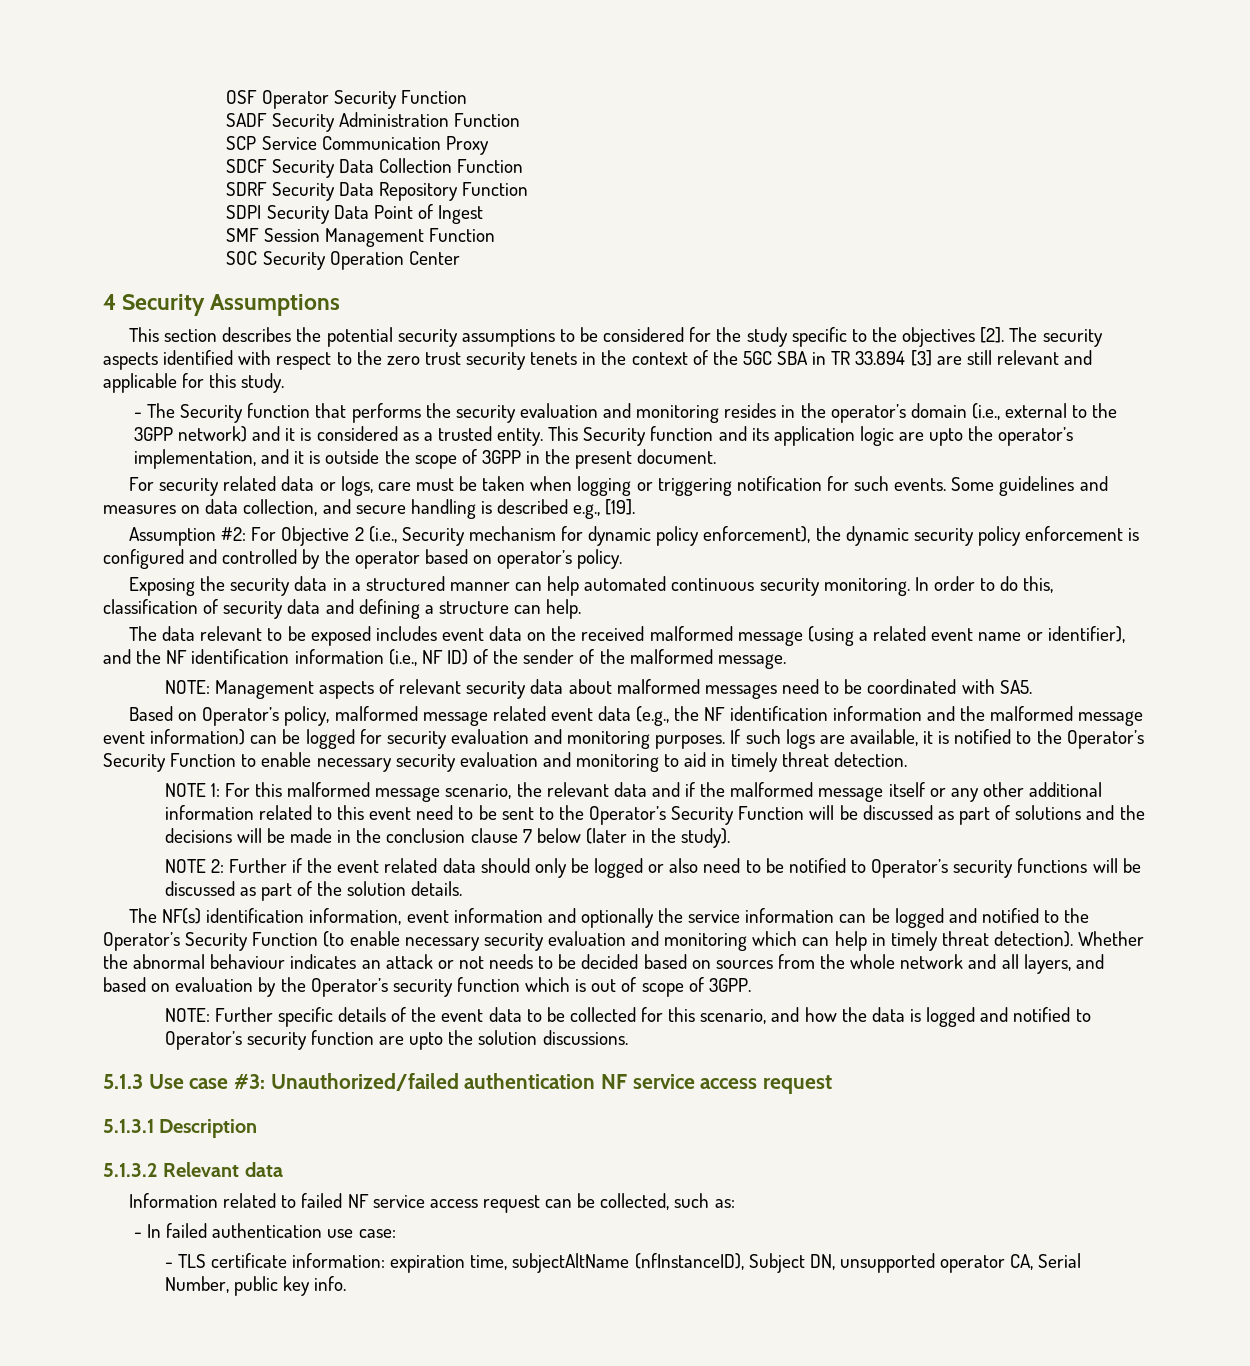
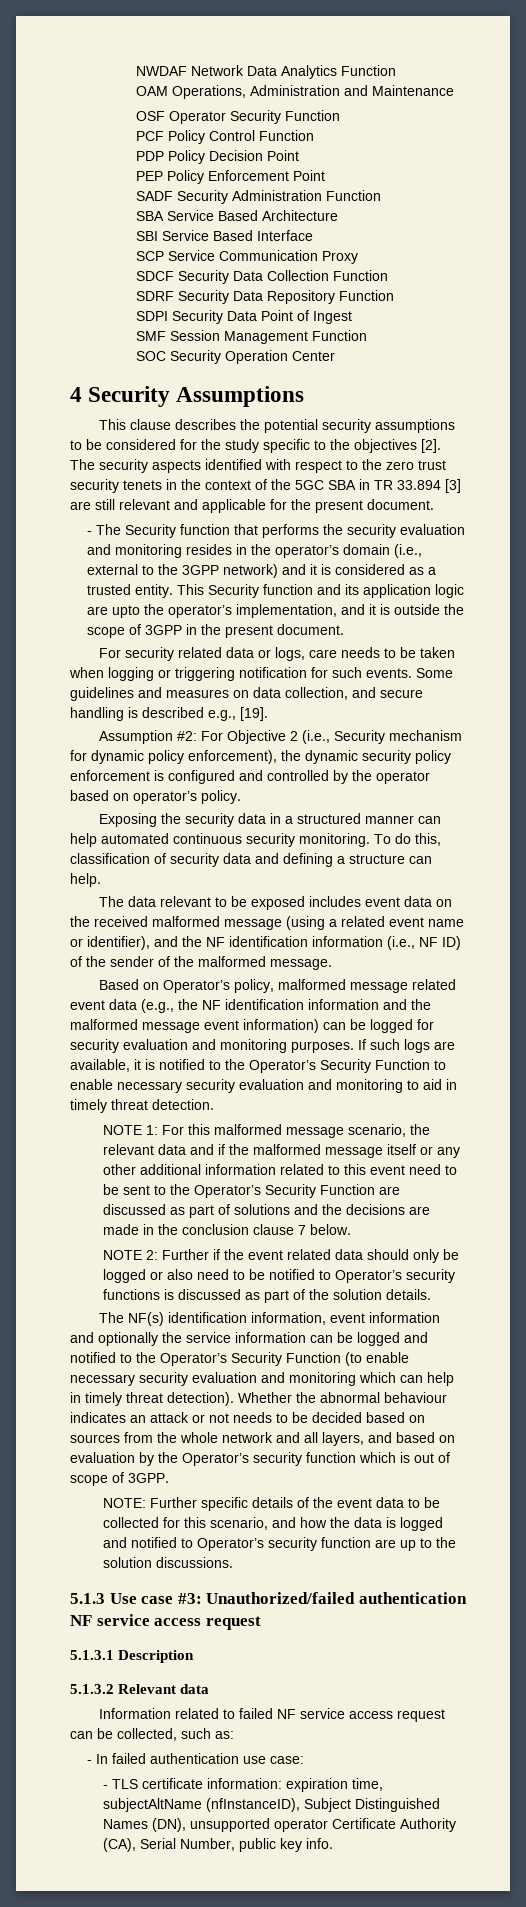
[226,90,467,109] [226,112,520,132] OSF Operator Security Function // SADF Security Administration Function -> [136,65,397,79] [136,85,455,99] [136,110,341,124] [136,130,315,144] [136,150,300,164] [136,170,326,184] [136,190,382,204] [136,210,339,221] [136,230,314,241] NWDAF Network Data Analytics Function // OAM Operations, Administration and Maintenance // OSF Operator Security Function // PCF Policy Control Function // PDP Policy Decision Point // PEP Policy Enforcement Point // SADF Security Administration Function // SBA Service Based Architecture // SBI Service Based Interface
[164,329,218,342] section -> [130,419,172,430] clause
[209,373,285,393] this study. -> [291,499,434,513] the present document.
[415,478,454,491] must -> [341,647,397,658] needs to
[914,576,996,591] In order to -> [374,834,391,844] To
[164,679,1032,699] // NOTE: Management aspects of relevant security data about malformed messages need to be coordinated with SA5. -> (332, 964) none
[809,805,858,820] will be -> [379,1186,401,1195] are
[236,828,285,843] will be -> [409,1206,431,1215] are
[536,828,731,848] below (later in the study). -> [310,1224,352,1235] below.
[1092,858,1141,873] will be -> [164,1289,175,1300] is
[409,1032,444,1050] upto -> [400,1538,433,1551] up to
[809,1253,1034,1273] DN, unsupported operator CA, -> [355,1798,441,1812] [103,1818,457,1832] [103,1838,137,1852] Distinguished Names (DN), unsupported operator Certificate Authority (CA),

